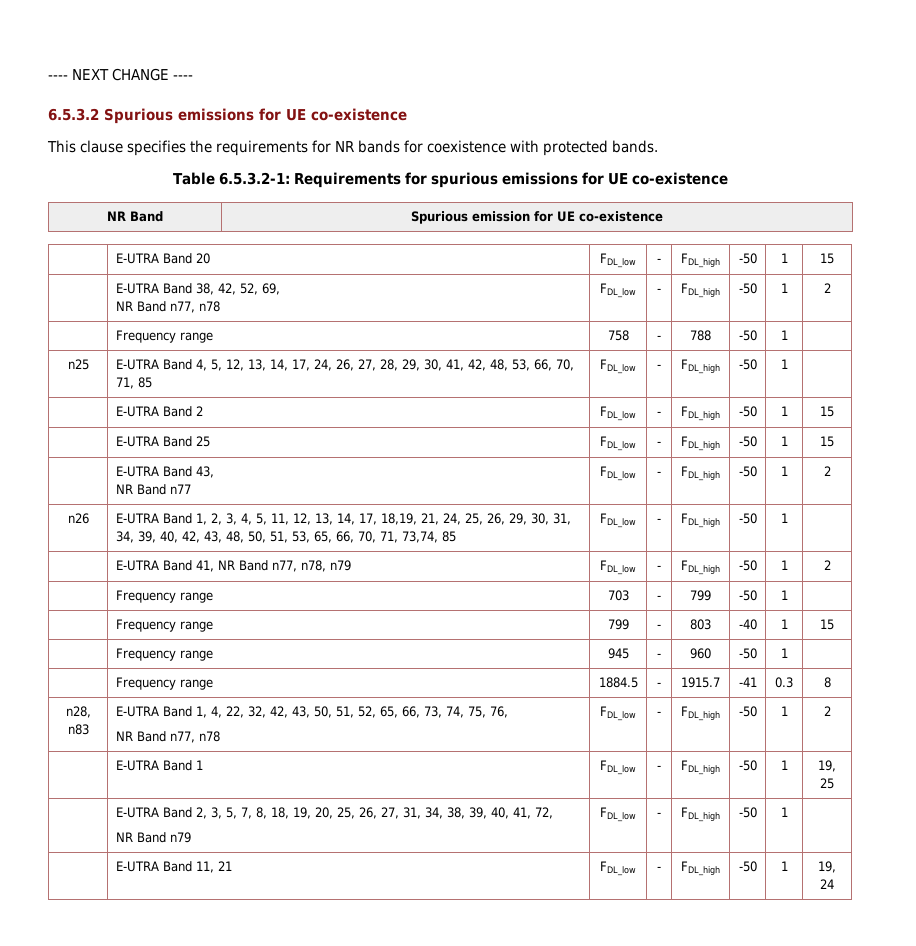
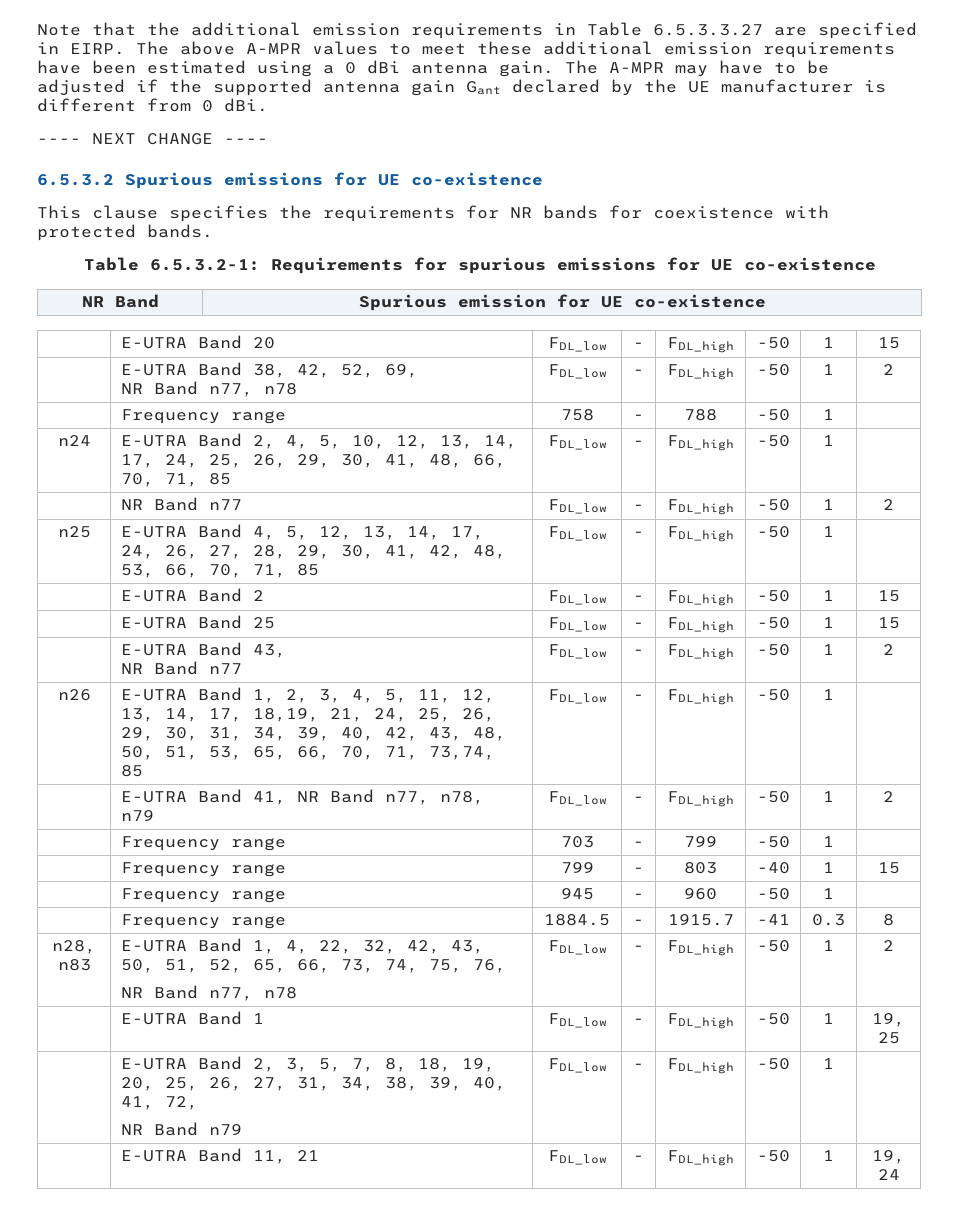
(48, 77) none -> [37,22,917,39] [37,41,895,58] [37,60,829,77] [37,79,886,96] [37,98,268,112] Note that the additional emission requirements in Table 6.5.3.3.27 are specified in EIRP. The above A-MPR values to meet these additional emission requirements have been estimated using a 0 dBi antenna gain. The A-MPR may have to be adjusted if the supported antenna gain Gant declared by the UE manufacturer is different from 0 dBi. //
(788, 335) none -> [57,435,91,446] [120,433,517,449] [120,454,506,468] [120,473,231,487] [547,435,607,450] [633,440,644,446] [667,435,734,451] [756,435,790,447] [823,435,834,446] [120,497,242,511] [547,499,607,514] [633,504,644,510] [667,499,734,515] [756,499,790,511] [823,499,834,510] [883,499,894,510] // n24 | E-UTRA Band 2, 4, 5, 10, 12, 13, 14, 17, 24, 25, 26, 29, 30, 41, 48, 66, 70, 71, 85 | FDL_low | - | FDL_high | -50 | 1 | // | NR Band n77 | FDL_low | - | FDL_high | -50 | 1 | 2

